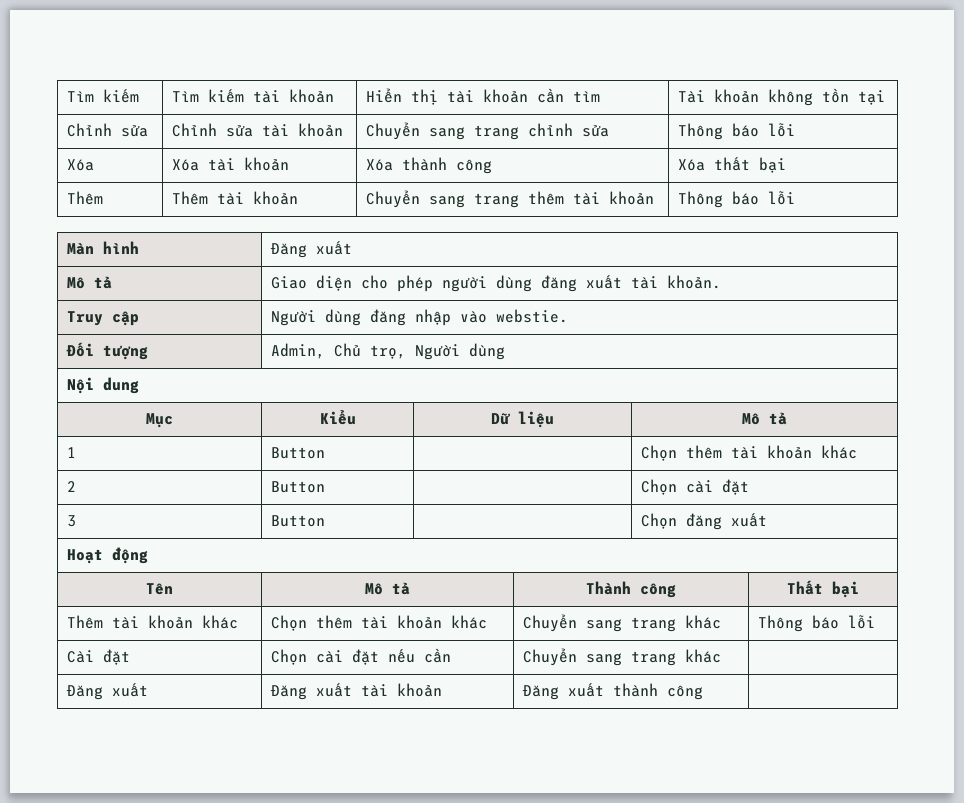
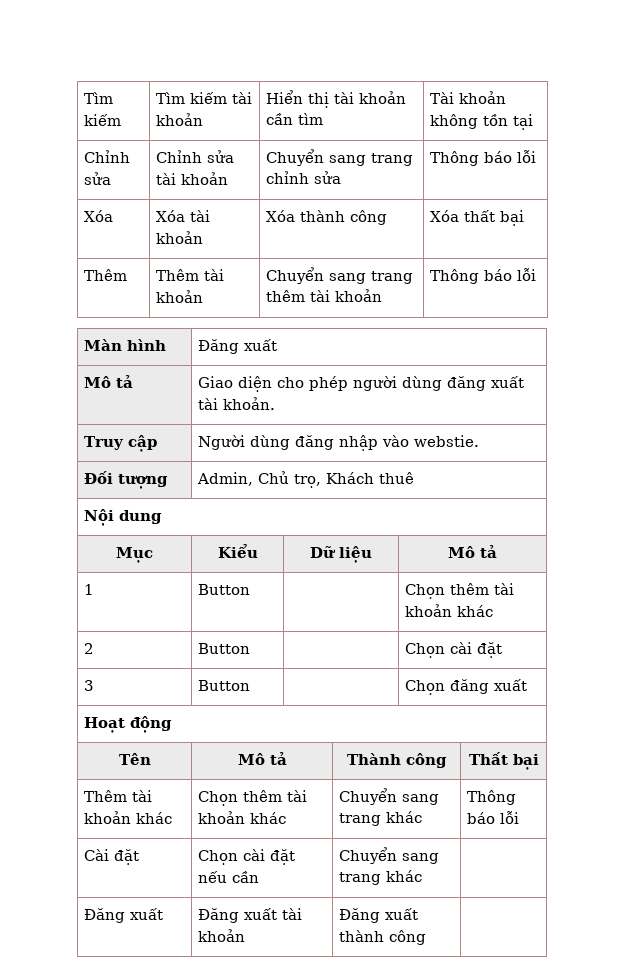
[415,343,506,360] Người dùng -> [325,472,414,484] Khách thuê

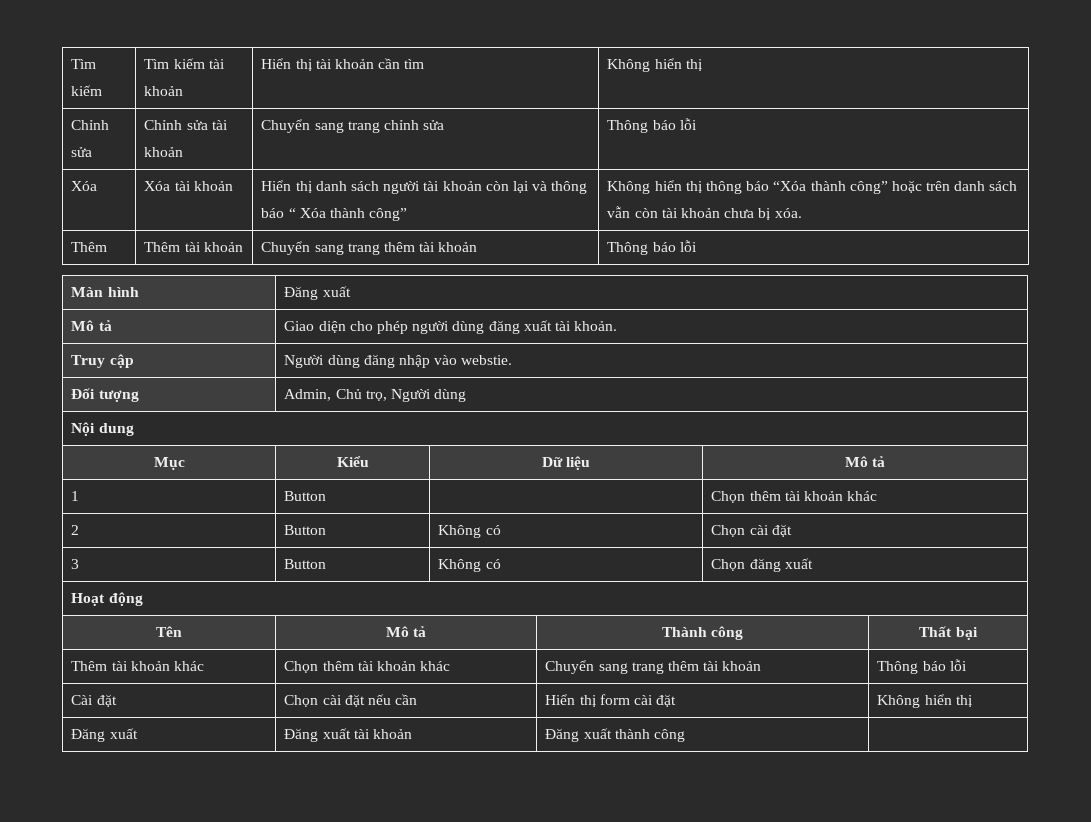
[429,91,506,104] [429,114,533,130] Tài khoản không tồn tại -> [607,58,703,72] Không hiển thị
[265,210,387,225] [429,210,524,226] Xóa thành công | Xóa thất bại -> [261,180,588,194] [261,208,408,221] [607,180,1018,194] [607,206,802,220] Hiển thị danh sách người tài khoản còn lại và thông báo “ Xóa thành công” | Không hiển thị thông báo “Xóa thành công” hoặc trên danh sách vẫn còn tài khoản chưa bị xóa.
[325,472,414,484] Khách thuê -> [390,389,467,402] Người dùng
(250, 648) none -> [438,525,501,538] Không có
(250, 685) none -> [438,559,501,572] Không có
[385,811,422,823] khác -> [667,661,762,671] thêm tài khoản
[338,847,439,864] [338,870,422,885] Chuyển sang trang khác | -> [545,694,677,707] [877,694,973,708] Hiển thị form cài đặt | Không hiển thị

